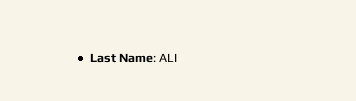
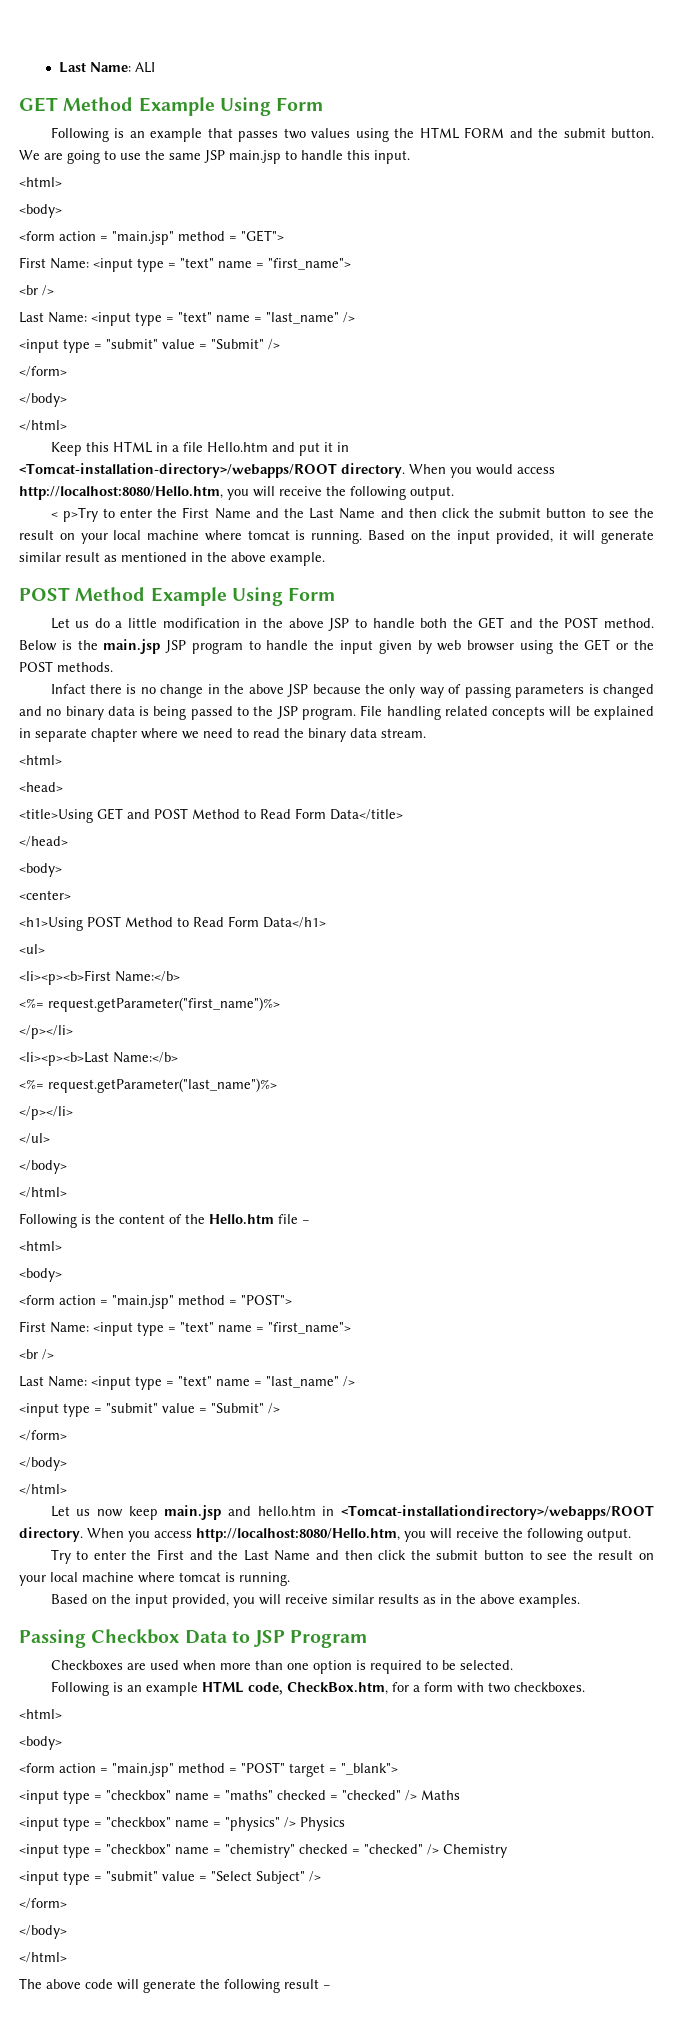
(178, 57) none -> [19,97,324,116] [50,127,654,142] [19,150,410,164] [19,177,62,187] [19,204,62,218] [19,230,284,245] [19,257,351,272] [19,285,54,296] [19,312,355,326] [19,339,280,353] [19,366,67,377] [19,393,67,407] [19,420,67,431] [50,441,349,456] [19,463,555,478] [19,486,454,500] [50,507,654,522] [19,530,654,544] [19,552,325,566] [19,587,336,606] [50,617,655,631] [19,639,655,654] [19,661,113,672] [50,684,654,698] [19,705,654,720] [19,728,426,742] [19,755,62,765] [19,782,63,792] [19,808,403,823] [19,836,68,847] [19,863,62,877] [19,890,71,900] [19,916,326,931] [19,944,45,954] [19,970,180,985] [19,997,280,1012] [19,1025,73,1039] [19,1052,178,1066] [19,1078,277,1093] [19,1106,73,1120] [19,1133,50,1144] [19,1160,67,1174] [19,1187,67,1198] [19,1213,310,1228] [19,1241,62,1251] [19,1268,62,1282] [19,1294,292,1309] [19,1321,351,1336] [19,1349,54,1360] [19,1376,355,1390] [19,1403,280,1417] [19,1430,67,1441] [19,1457,67,1471] [19,1484,67,1495] [50,1505,655,1520] [19,1527,631,1542] [50,1549,654,1564] [19,1572,290,1586] [50,1594,580,1608] [19,1629,368,1648] [50,1660,513,1674] [50,1681,585,1696] [19,1709,62,1719] [19,1736,62,1750] [19,1762,398,1777] [19,1790,460,1804] [19,1817,345,1831] [19,1844,507,1858] [19,1871,321,1885] [19,1898,67,1909] [19,1925,67,1939] [19,1952,67,1963] [19,1978,331,1993] // GET Method Example Using Form // Following is an example that passes two values using the HTML FORM and the submit button. We are going to use the same JSP main.jsp to handle this input. // <html> // <body> // <form action = "main.jsp" method = "GET"> // First Name: <input type = "text" name = "first_name"> // <br /> // Last Name: <input type = "text" name = "last_name" /> // <input type = "submit" value = "Submit" /> // </form> // </body> // </html> // Keep this HTML in a file Hello.htm and put it in <Tomcat-installation-directory>/webapps/ROOT directory. When you would access http://localhost:8080/Hello.htm, you will receive the following output. // < p>Try to enter the First Name and the Last Name and then click the submit button to see the result on your local machine where tomcat is running. Based on the input provided, it will generate similar result as mentioned in the above example. // POST Method Example Using Form // Let us do a little modification in the above JSP to handle both the GET and the POST method. Below is the main.jsp JSP program to handle the input given by web browser using the GET or the POST methods. // Infact there is no change in the above JSP because the only way of passing parameters is changed and no binary data is being passed to the JSP program. File handling related concepts will be explained in separate chapter where we need to read the binary data stream. // <html> // <head> // <title>Using GET and POST Method to Read Form Data</title> // </head> // <body> // <center> // <h1>Using POST Method to Read Form Data</h1> // <ul> // <li><p><b>First Name:</b> // <%= request.getParameter("first_name")%> // </p></li> // <li><p><b>Last Name:</b> // <%= request.getParameter("last_name")%> // </p></li> // </ul> // </body> // </html> // Following is the content of the Hello.htm file − // <html> // <body> // <form action = "main.jsp" method = "POST"> // First Name: <input type = "text" name = "first_name"> // <br /> // Last Name: <input type = "text" name = "last_name" /> // <input type = "submit" value = "Submit" /> // </form> // </body> // </html> // Let us now keep main.jsp and hello.htm in <Tomcat-installationdirectory>/webapps/ROOT directory. When you access http://localhost:8080/Hello.htm, you will receive the following output. // Try to enter the First and the Last Name and then click the submit button to see the result on your local machine where tomcat is running. // Based on the input provided, you will receive similar results as in the above examples. // Passing Checkbox Data to JSP Program // Checkboxes are used when more than one option is required to be selected. // Following is an example HTML code, CheckBox.htm, for a form with two checkboxes. // <html> // <body> // <form action = "main.jsp" method = "POST" target = "_blank"> // <input type = "checkbox" name = "maths" checked = "checked" /> Maths // <input type = "checkbox" name = "physics" /> Physics // <input type = "checkbox" name = "chemistry" checked = "checked" /> Chemistry // <input type = "submit" value = "Select Subject" /> // </form> // </body> // </html> // The above code will generate the following result −

